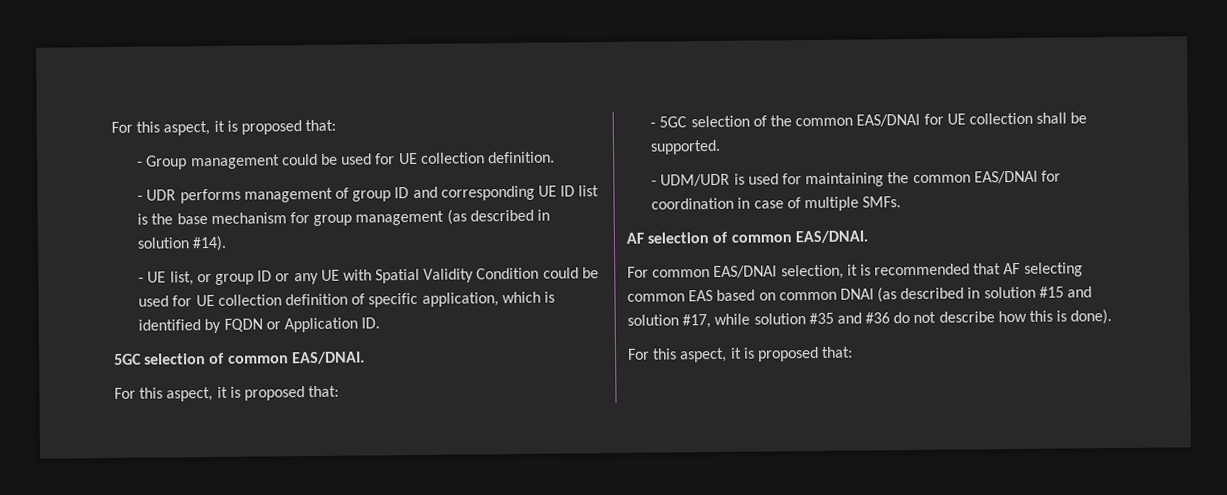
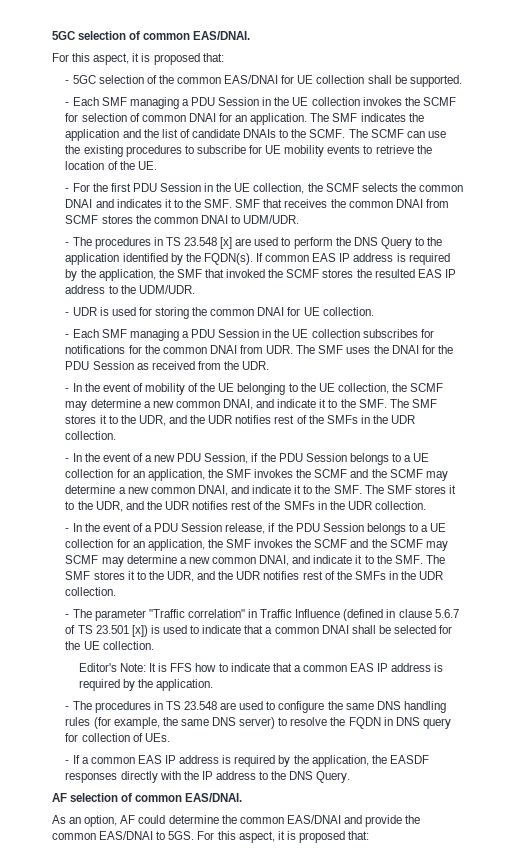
[111,119,337,136] [137,151,555,170] [137,185,600,204] [137,209,550,226] [137,235,228,252] [138,267,599,286] [138,291,555,308] [138,317,381,334] For this aspect, it is proposed that: // - Group management could be used for UE collection definition. // - UDR performs management of group ID and corresponding UE ID list is the base mechanism for group management (as described in solution #14). // - UE list, or group ID or any UE with Spatial Validity Condition could be used for UE collection definition of specific application, which is identified by FQDN or Application ID. // -> (52, 35) none
[660,173,731,187] UDM/UDR -> [72,97,456,109] [65,113,424,125] [65,129,446,141] [65,145,432,157] [65,161,157,170] [65,183,463,194] [65,199,449,208] [65,215,300,224] [65,237,443,249] [65,253,450,265] [65,269,456,281] [65,285,195,294] [65,307,97,316] Each SMF managing a PDU Session in the UE collection invokes the SCMF for selection of common DNAI for an application. The SMF indicates the application and the list of candidate DNAIs to the SCMF. The SCMF can use the existing procedures to subscribe for UE mobility events to retrieve the location of the UE. // - For the first PDU Session in the UE collection, the SCMF selects the common DNAI and indicates it to the SMF. SMF that receives the common DNAI from SCMF stores the common DNAI to UDM/UDR. // - The procedures in TS 23.548 [x] are used to perform the DNS Query to the application identified by the FQDN(s). If common EAS IP address is required by the application, the SMF that invoked the SCMF stores the resulted EAS IP address to the UDM/UDR. // - UDR
[805,170,1061,188] [651,196,902,212] maintaining the common EAS/DNAI for coordination in case of multiple SMFs. -> [154,307,374,319] [65,329,434,341] [65,345,453,354] [65,361,270,370] [65,383,444,395] [65,399,437,411] [65,415,416,426] [65,431,117,440] [65,453,430,465] [65,469,448,481] [65,485,456,496] [65,501,426,512] [65,523,447,535] [65,539,448,551] [65,555,445,567] [65,571,444,582] [65,587,117,596] [65,609,459,621] [65,625,453,637] [65,641,154,650] [78,663,444,672] [78,679,214,691] [65,701,446,713] [65,717,451,729] [65,733,170,742] [65,755,429,767] [65,771,351,783] storing the common DNAI for UE collection. // - Each SMF managing a PDU Session in the UE collection subscribes for notifications for the common DNAI from UDR. The SMF uses the DNAI for the PDU Session as received from the UDR. // - In the event of mobility of the UE belonging to the UE collection, the SCMF may determine a new common DNAI, and indicate it to the SMF. The SMF stores it to the UDR, and the UDR notifies rest of the SMFs in the UDR collection. // - In the event of a new PDU Session, if the PDU Session belongs to a UE collection for an application, the SMF invokes the SCMF and the SCMF may determine a new common DNAI, and indicate it to the SMF. The SMF stores it to the UDR, and the UDR notifies rest of the SMFs in the UDR collection. // - In the event of a PDU Session release, if the PDU Session belongs to a UE collection for an application, the SMF invokes the SCMF and the SCMF may SCMF may determine a new common DNAI, and indicate it to the SMF. The SMF stores it to the UDR, and the UDR notifies rest of the SMFs in the UDR collection. // - The parameter "Traffic correlation" in Traffic Influence (defined in clause 5.6.7 of TS 23.501 [x]) is used to indicate that a common DNAI shall be selected for the UE collection. // Editor's Note: It is FFS how to indicate that a common EAS IP address is required by the application. // - The procedures in TS 23.548 are used to configure the same DNS handling rules (for example, the same DNS server) to resolve the FQDN in DNS query for collection of UEs. // - If a common EAS IP address is required by the application, the EASDF responses directly with the IP address to the DNS Query.
[627,262,1083,280] [627,286,1093,303] [627,309,1113,329] For common EAS/DNAI selection, it is recommended that AF selecting common EAS based on common DNAI (as described in solution #15 and solution #17, while solution #35 and #36 do not describe how this is done). // -> [52,815,421,827] [52,831,195,840] As an option, AF could determine the common EAS/DNAI and provide the common EAS/DNAI to 5GS.

